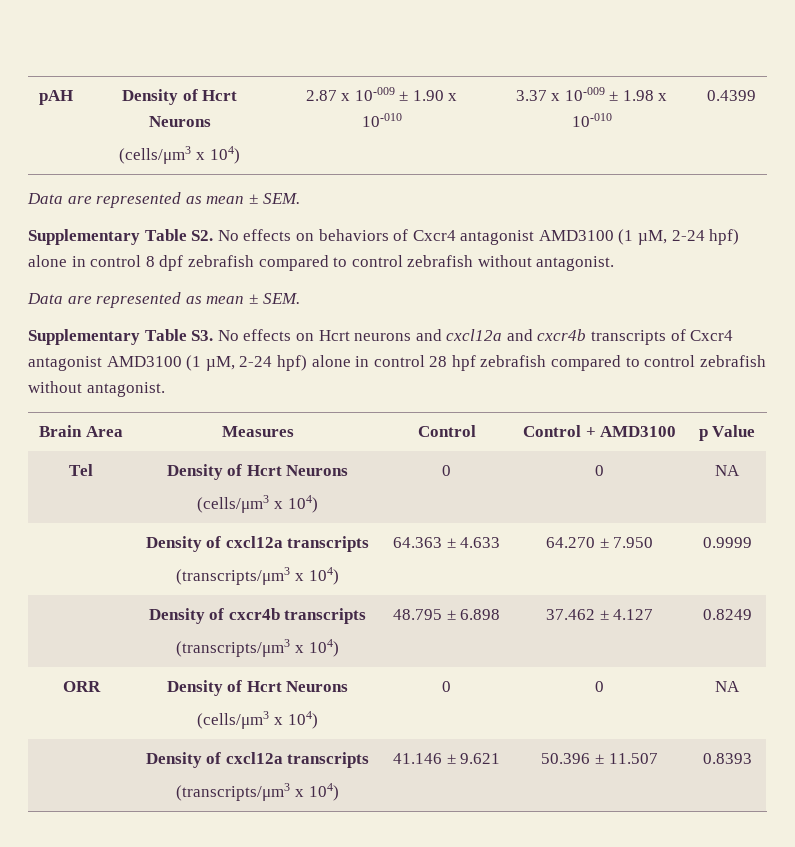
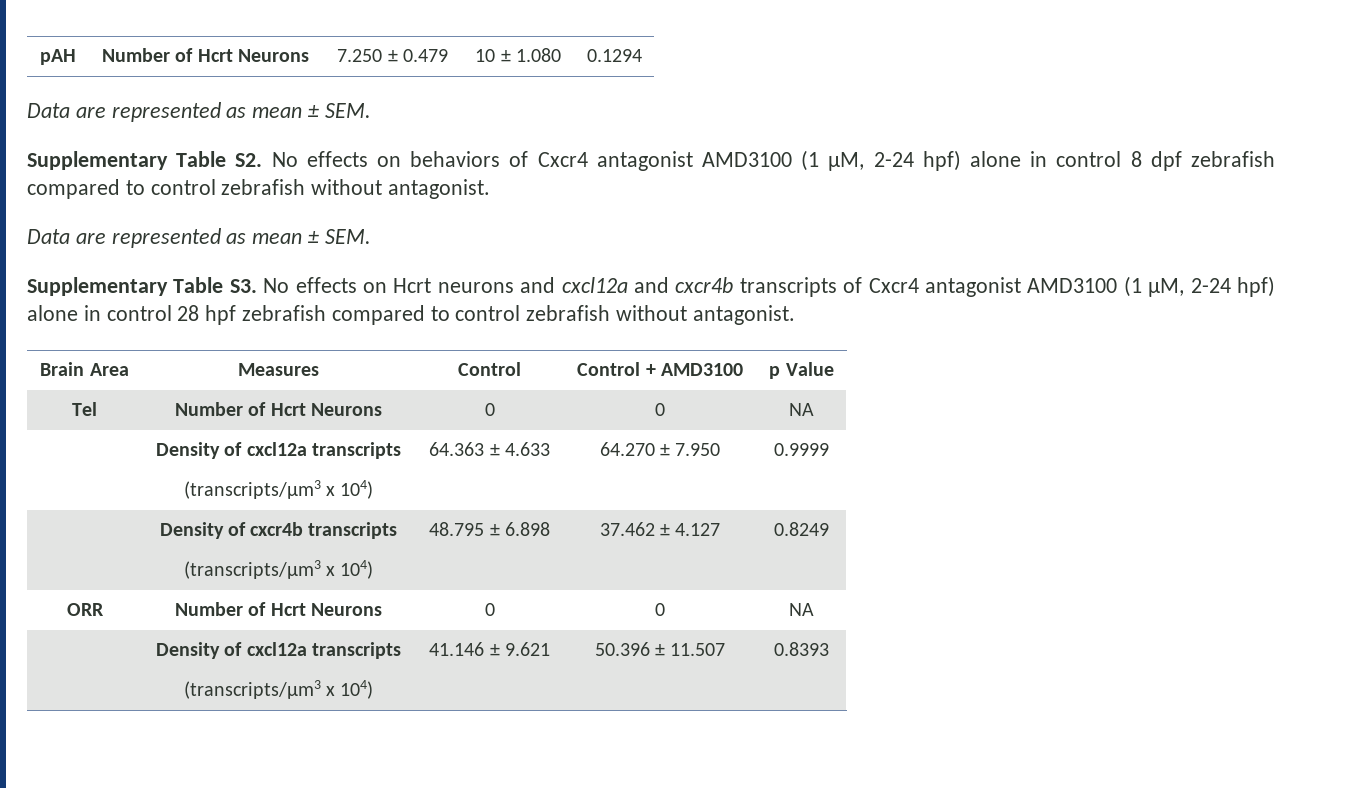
[121,89,238,105] [148,116,211,127] [119,146,240,164] [305,87,458,101] [361,113,402,127] [515,87,668,101] [571,113,612,127] [707,90,756,101] Density of Hcrt Neurons // (cells/μm3 x 104) | 2.87 x 10-009 ± 1.90 x 10-010 | 3.37 x 10-009 ± 1.98 x 10-010 | 0.4399 -> [102,48,309,62] [337,49,448,62] [475,48,561,62] [586,49,642,62] Number of Hcrt Neurons | 7.250 ± 0.479 | 10 ± 1.080 | 0.1294
[166,464,349,480] [197,495,318,513] Density of Hcrt Neurons // (cells/μm3 x 104) -> [175,402,382,416] Number of Hcrt Neurons
[166,680,349,696] [197,711,318,729] Density of Hcrt Neurons // (cells/μm3 x 104) -> [175,602,382,616] Number of Hcrt Neurons

